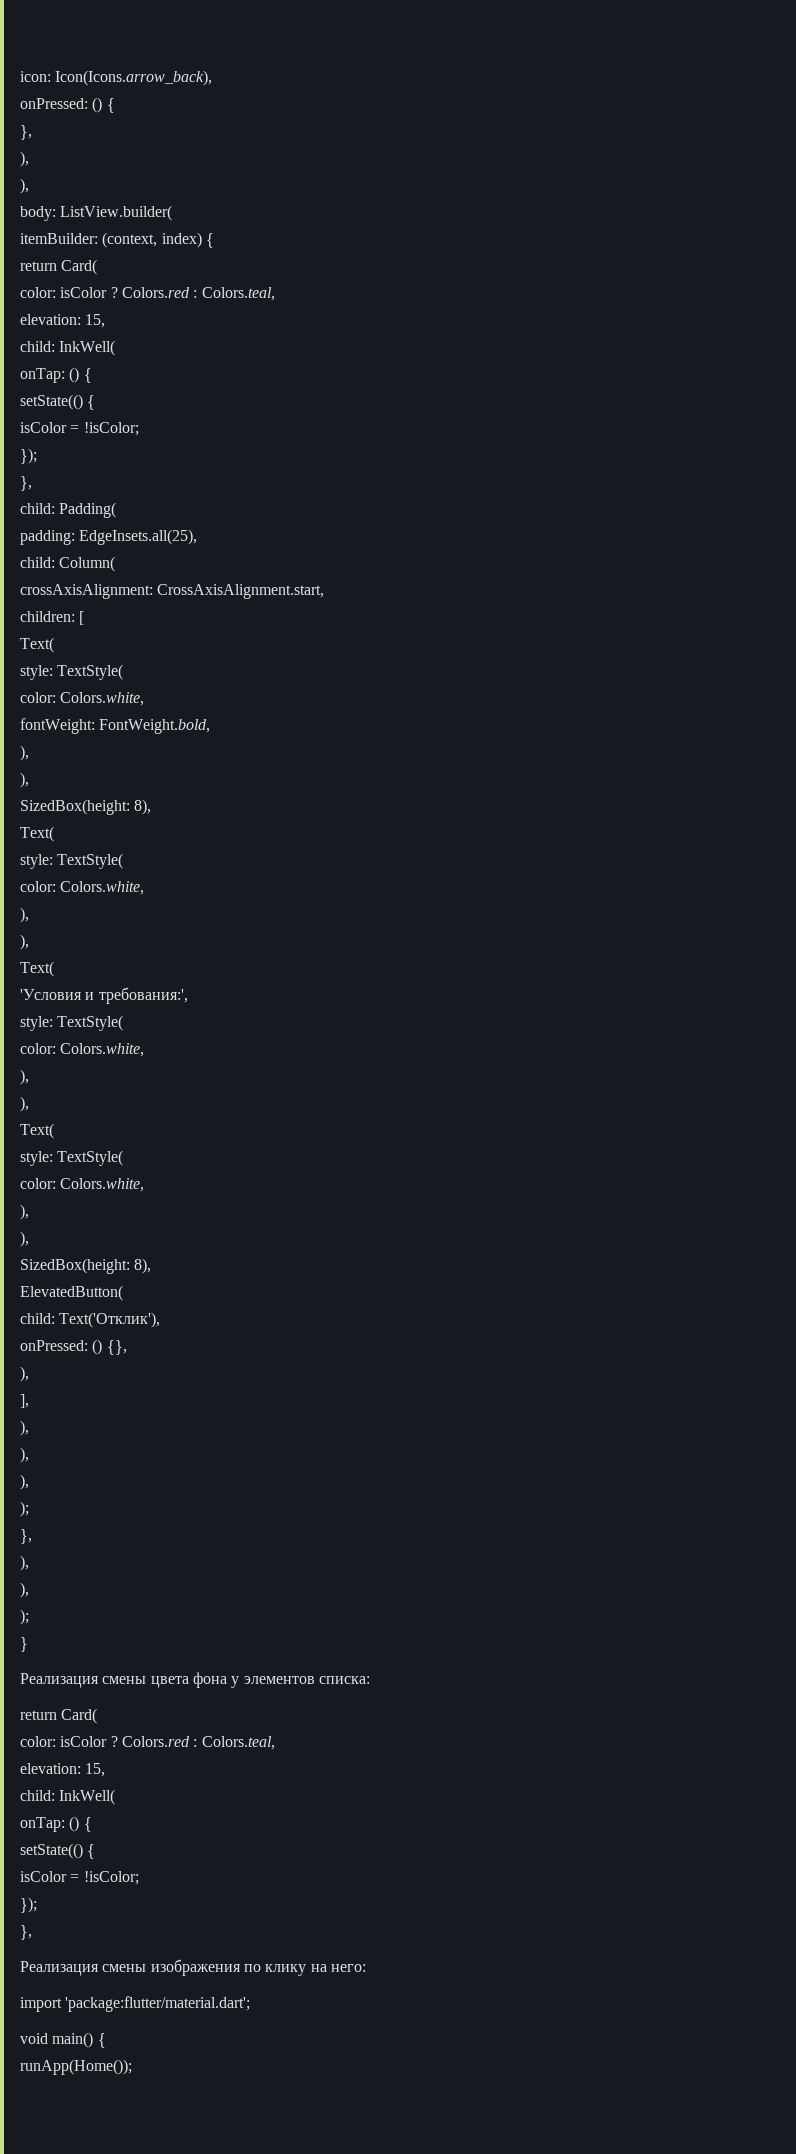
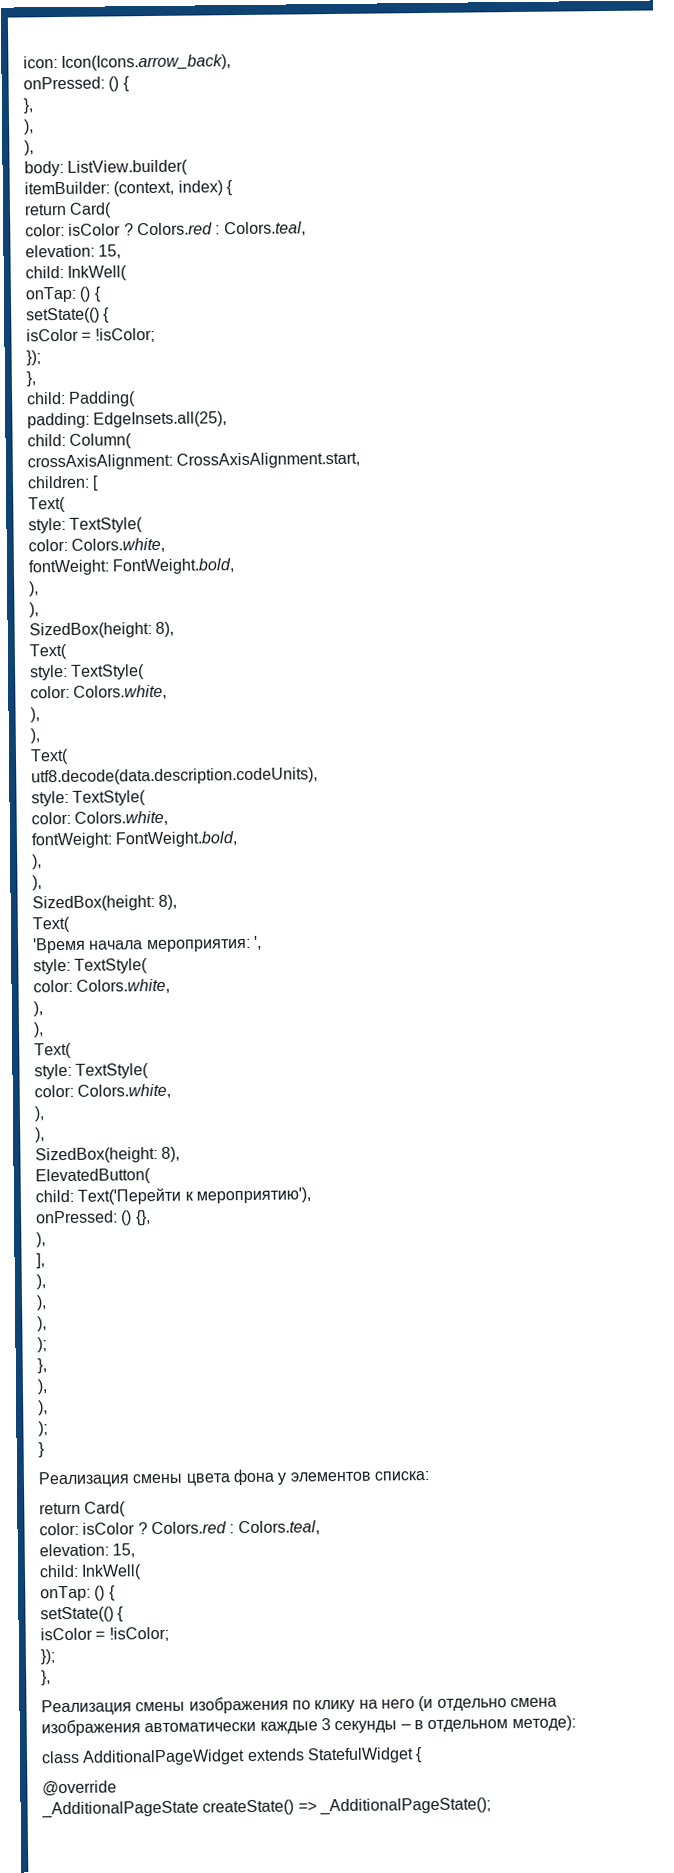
[20,987,188,1004] 'Условия и требования:', -> [31,767,318,786] [31,790,147,807] [31,810,169,826] [31,831,238,849] [32,854,42,870] [32,875,42,891] [32,894,178,912] [32,916,70,933] [33,935,262,954] utf8.decode(data.description.codeUnits), // style: TextStyle( // color: Colors.white, // fontWeight: FontWeight.bold, // ), // ), // SizedBox(height: 8), // Text( // 'Время начала мероприятия: ',
[59,1312,161,1328] Text('Отклик'), -> [77,1187,311,1205] Text('Перейти к мероприятию'),
[330,1964,366,1972] [20,1996,251,2012] [20,2032,106,2048] [20,2059,132,2075] него: // import 'package:flutter/material.dart'; // void main() { // runApp(Home()); -> [380,1695,557,1712] [41,1715,576,1737] [41,1747,424,1766] [42,1780,117,1797] [41,1797,491,1819] него (и отдельно смена изображения автоматически каждые 3 секунды – в отдельном методе): // class AdditionalPageWidget extends StatefulWidget { // @override // _AdditionalPageState createState() => _AdditionalPageState();

